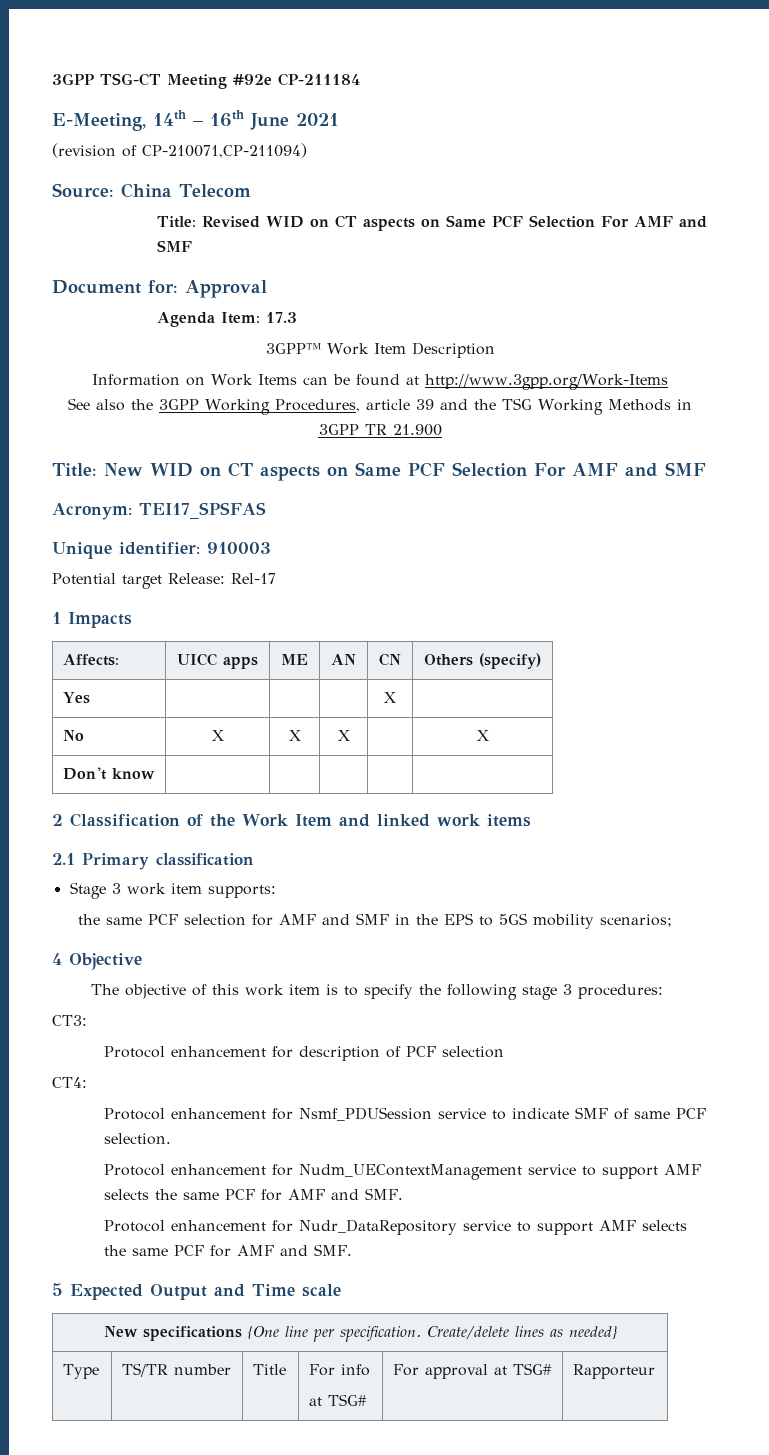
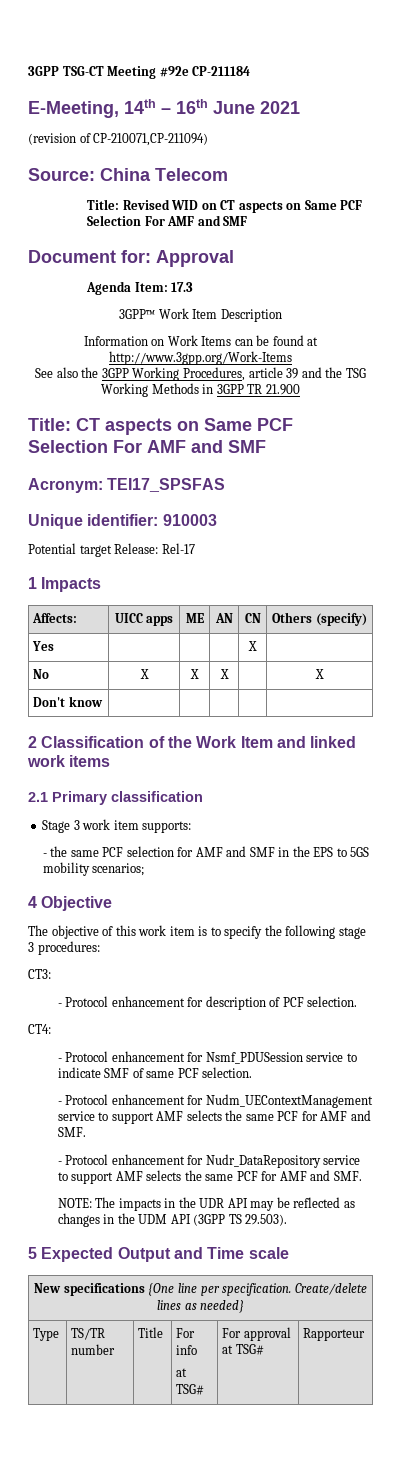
[104,463,221,477] New WID on -> (71, 424) none
(276, 891) none -> [42,853,47,857] -
(87, 1020) none -> [57,1003,62,1007] -
[442,1046,505,1058] selection -> [307,996,358,1007] selection.
(87, 1082) none -> [57,1058,62,1062] -
(172, 1139) none -> [57,1101,62,1105] -
(404, 1194) none -> [57,1161,62,1165] -
(353, 1250) none -> [57,1197,355,1211] [57,1213,288,1227] // NOTE: The impacts in the UDR API may be reflected as changes in the UDM API (3GPP TS 29.503).

